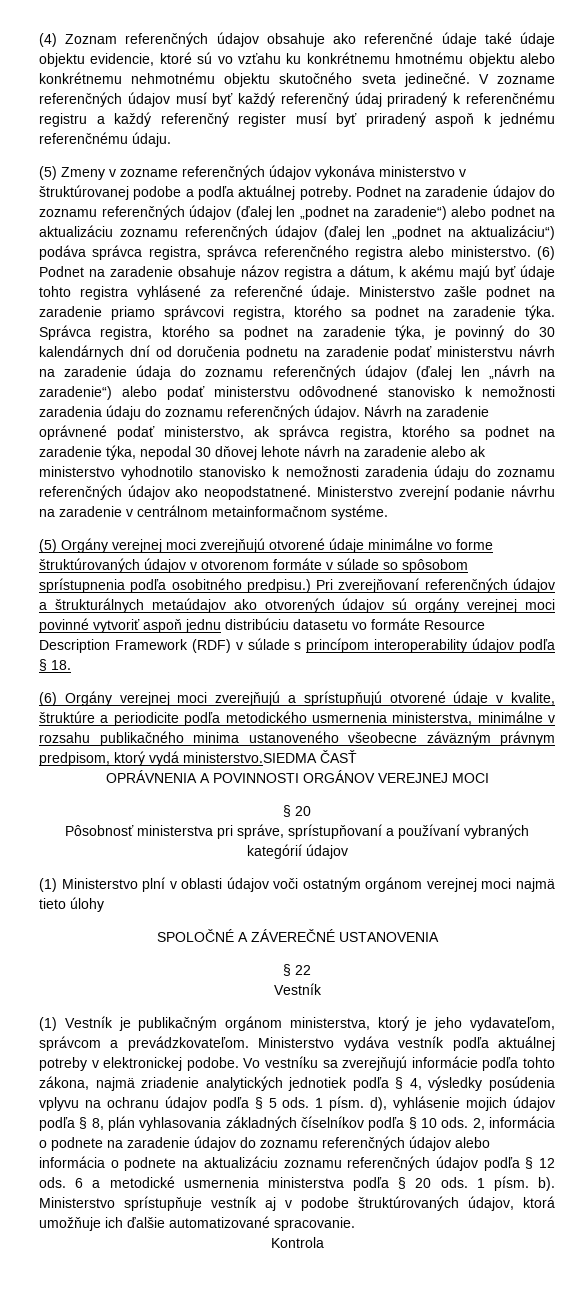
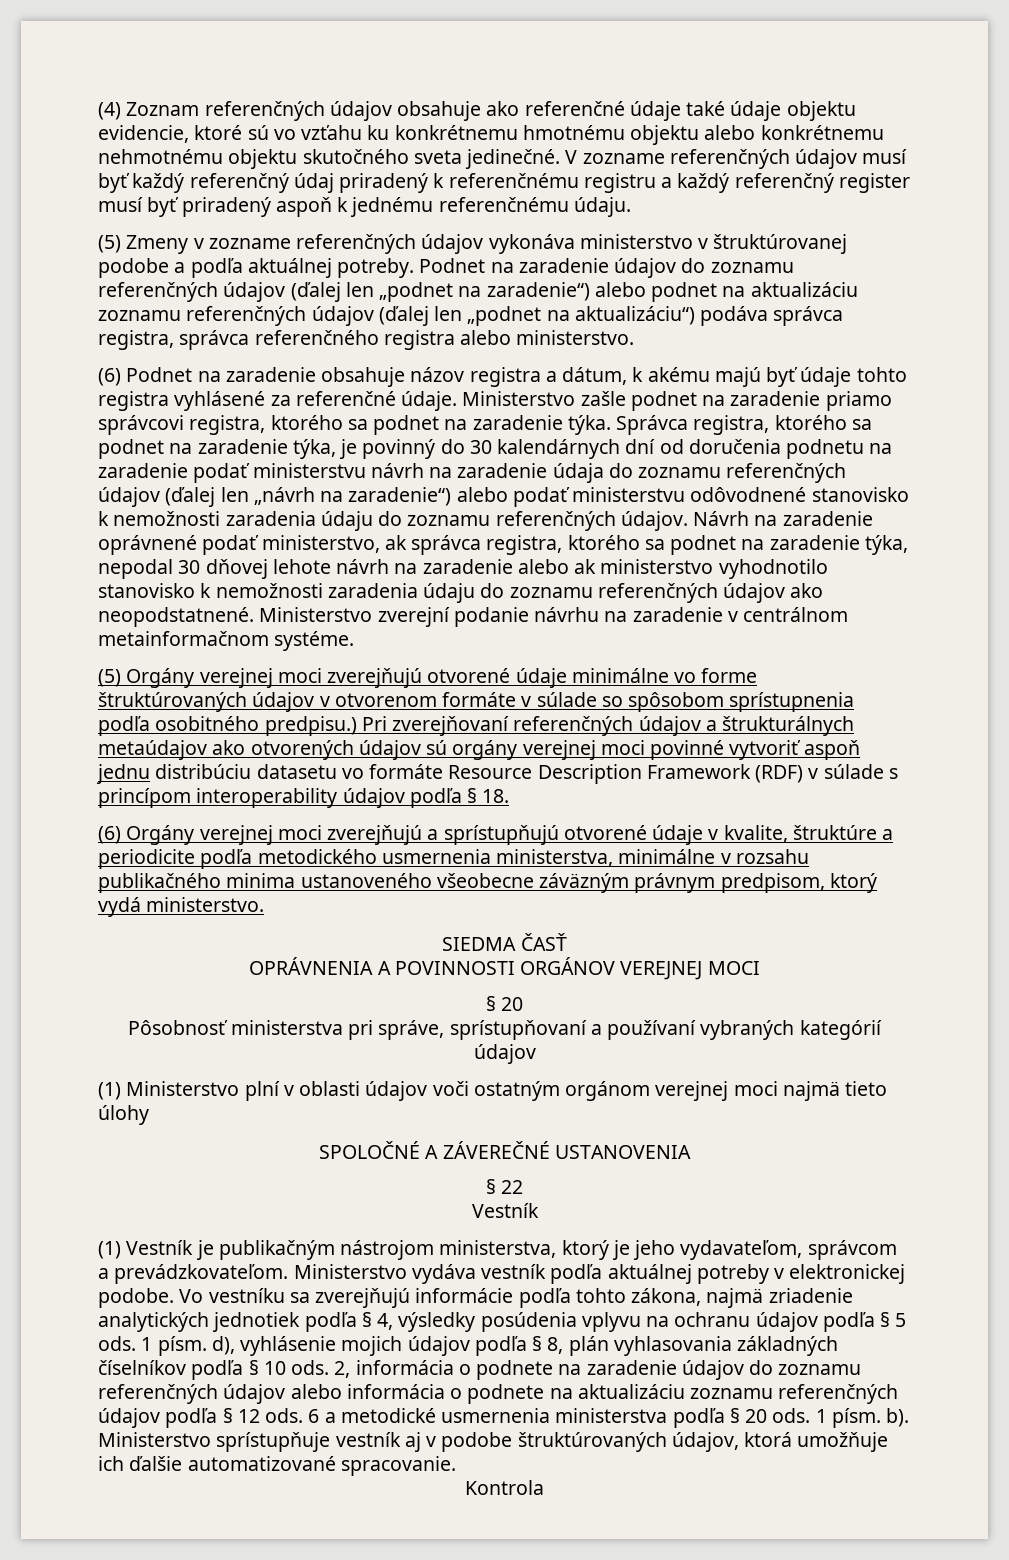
(531, 251) none -> (635, 337) //
[183,752,317,763] ministerstvo.SIEDMA -> [146,897,265,912] [442,937,517,951] ministerstvo. // SIEDMA
[225,1016,283,1031] orgánom -> [340,1240,435,1260] nástrojom

